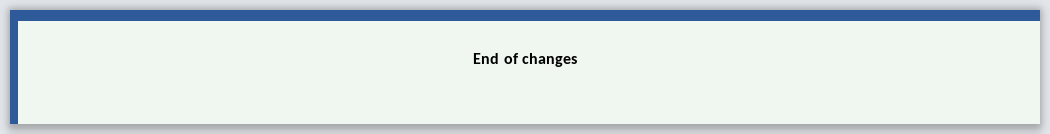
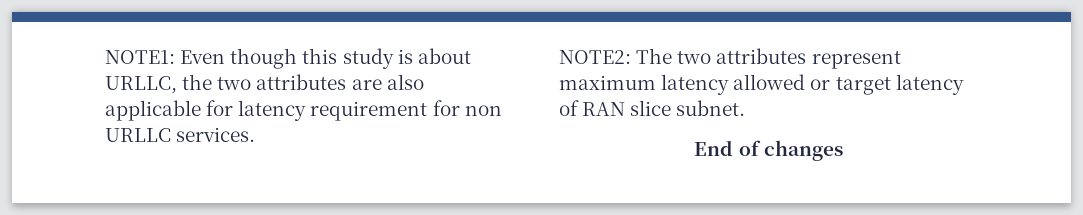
(473, 58) none -> [105,48,471,69] [105,74,424,94] [105,100,502,121] [105,127,256,142] [559,48,901,69] [559,74,964,95] [559,100,746,116] NOTE1: Even though this study is about URLLC, the two attributes are also applicable for latency requirement for non URLLC services. // NOTE2: The two attributes represent maximum latency allowed or target latency of RAN slice subnet. //

